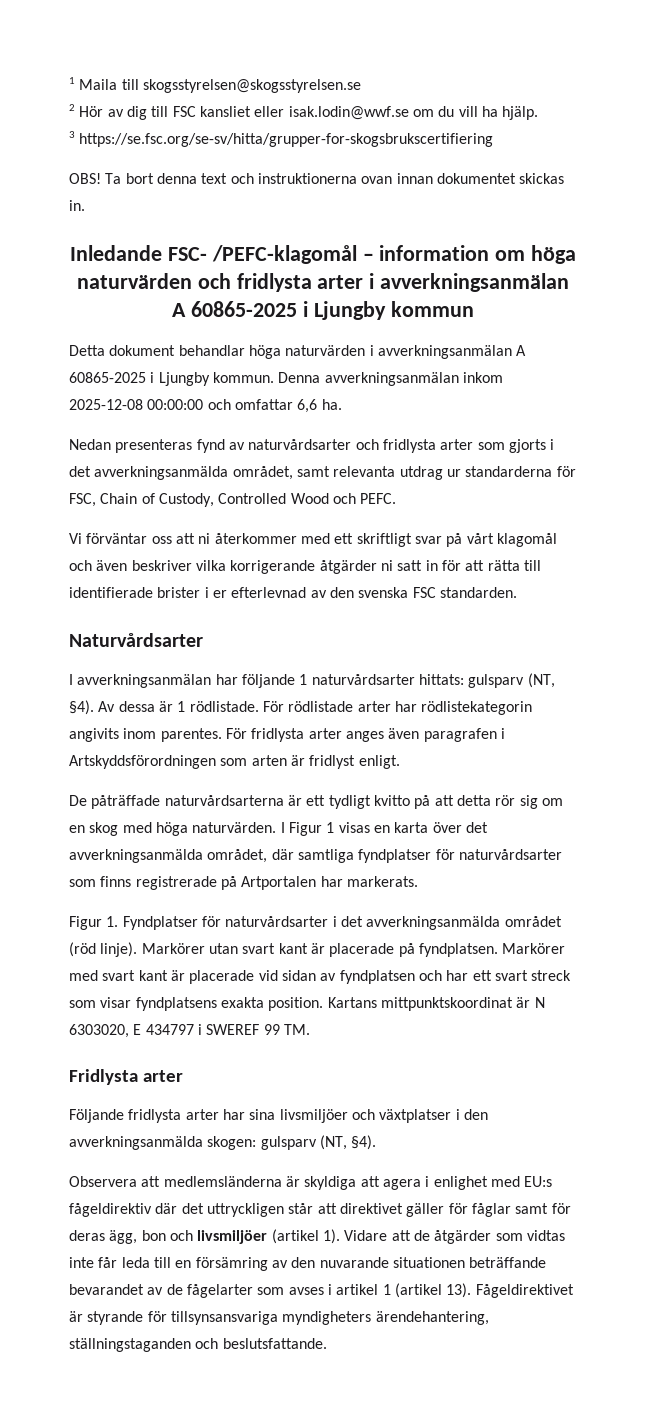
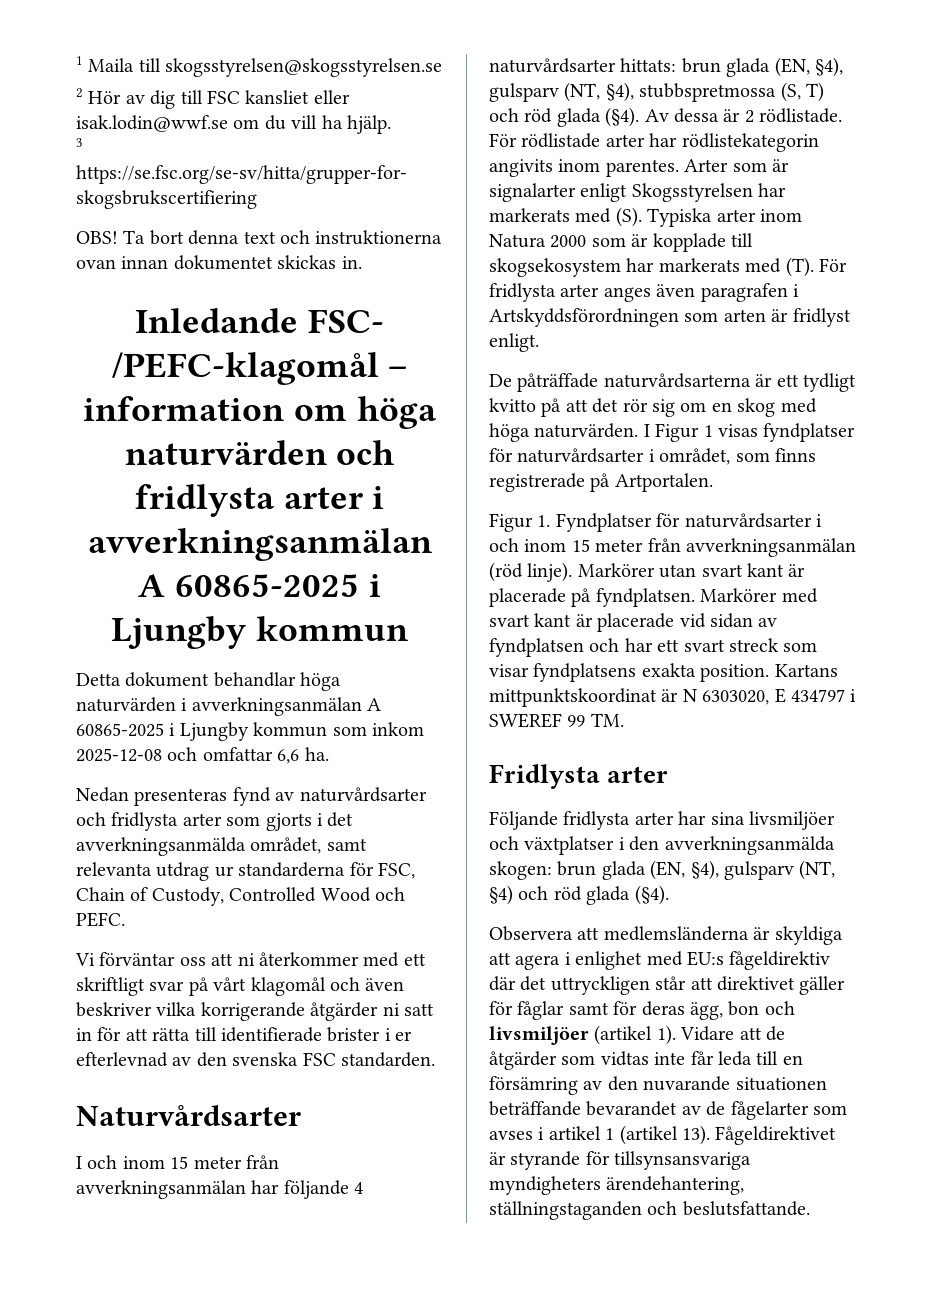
[212,372,459,386] kommun. Denna avverkningsanmälan -> [253,722,367,737] kommun som
[147,399,204,410] 00:00:00 -> (162, 755) none
(73, 679) none -> [87,1155,279,1169] och inom 15 meter från
[299,674,308,685] 1 -> [354,1182,364,1194] 4
[468,673,555,688] [69,700,94,715] gulsparv (NT, §4). -> [681,57,843,77] [489,82,824,102] [489,107,640,127] brun glada (EN, §4), gulsparv (NT, §4), stubbspretmossa (S, T) och röd glada (§4).
[177,701,186,712] 1 -> [744,110,754,123] 2
(222, 735) none -> [684,159,789,172] [489,183,787,202] [489,207,802,227] [489,233,753,252] [489,257,814,277] Arter som är signalarter enligt Skogsstyrelsen har markerats med (S). Typiska arter inom Natura 2000 som är kopplade till skogsekosystem har markerats med (T).
[456,795,491,806] detta -> [592,398,619,413] det
[373,822,488,833] [69,849,354,863] en karta över det avverkningsanmälda området, där samtliga -> (758, 430) none
(562, 854) none -> [648,448,731,465] i området,
[241,876,418,890] Artportalen har markerats. -> [614,473,713,492] Artportalen.
[340,916,562,930] det avverkningsanmälda området -> [489,538,856,557] och inom 15 meter från avverkningsanmälan
[260,1135,377,1150] gulsparv (NT, §4). -> [557,860,836,880] [489,885,669,905] brun glada (EN, §4), gulsparv (NT, §4) och röd glada (§4).

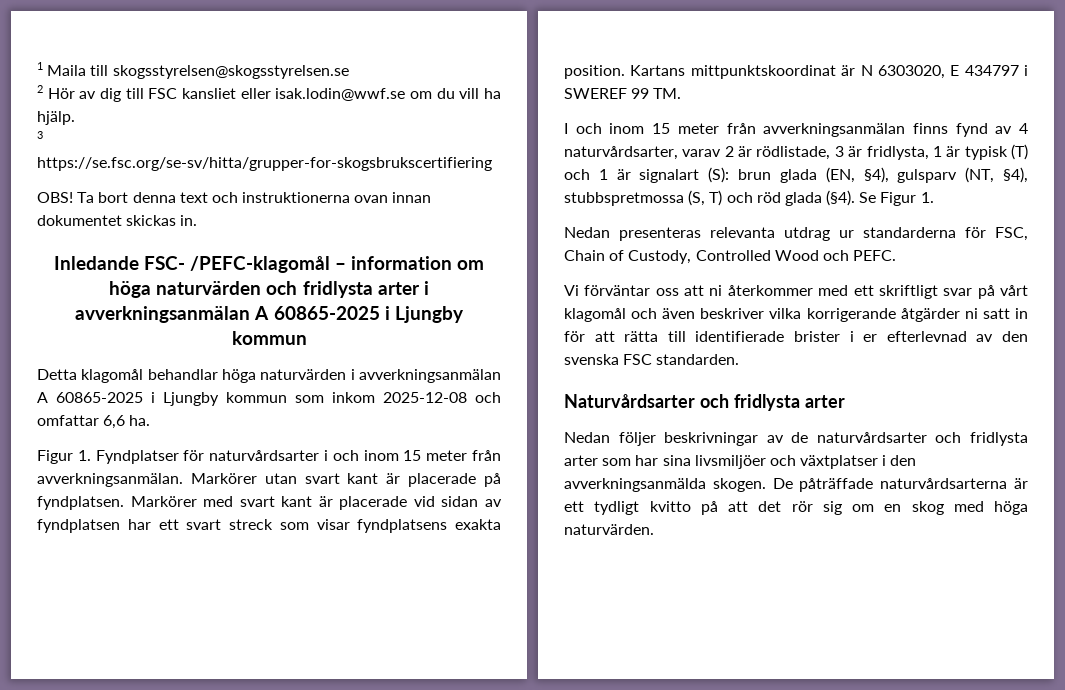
[125,672,210,687] dokument -> [81,369,144,383] klagomål
[76,787,427,806] [76,812,354,831] [76,837,367,856] Nedan presenteras fynd av naturvårdsarter och fridlysta arter som gjorts i det avverkningsanmälda området, samt -> [37,450,502,464] [37,473,501,487] [37,496,502,510] [37,519,501,533] [564,65,1028,79] [564,88,682,99] [564,123,1028,137] [564,144,1028,160] [564,167,1028,183] [564,190,934,206] [564,227,701,241] Figur 1. Fyndplatser för naturvårdsarter i och inom 15 meter från avverkningsanmälan. Markörer utan svart kant är placerade på fyndplatsen. Markörer med svart kant är placerade vid sidan av fyndplatsen har ett svart streck som visar fyndplatsens exakta position. Kartans mittpunktskoordinat är N 6303020, E 434797 i SWEREF 99 TM. // I och inom 15 meter från avverkningsanmälan finns fynd av 4 naturvårdsarter, varav 2 är rödlistade, 3 är fridlysta, 1 är typisk (T) och 1 är signalart (S): brun glada (EN, §4), gulsparv (NT, §4), stubbspretmossa (S, T) och röd glada (§4). Se Figur 1. // Nedan presenteras
[76,1155,279,1169] [76,1180,364,1199] [489,57,843,77] [489,82,824,102] [489,107,843,127] [489,133,819,152] [489,159,789,177] [489,183,787,202] [489,207,802,227] [489,233,753,252] [489,257,847,277] [489,283,799,302] [489,308,851,327] [489,333,539,352] // I och inom 15 meter från avverkningsanmälan har följande 4 naturvårdsarter hittats: brun glada (EN, §4), gulsparv (NT, §4), stubbspretmossa (S, T) och röd glada (§4). Av dessa är 2 rödlistade. För rödlistade arter har rödlistekategorin angivits inom parentes. Arter som är signalarter enligt Skogsstyrelsen har markerats med (S). Typiska arter inom Natura 2000 som är kopplade till skogsekosystem har markerats med (T). För fridlysta arter anges även paragrafen i Artskyddsförordningen som arten är fridlyst enligt. // -> [699,394,845,411] [564,432,1028,446] [564,455,917,469] [564,478,766,492] och fridlysta arter // Nedan följer beskrivningar av de naturvårdsarter och fridlysta arter som har sina livsmiljöer och växtplatser i den avverkningsanmälda skogen.
[643,423,856,442] [489,448,816,465] [489,473,713,492] [489,513,822,532] [489,538,856,557] [489,562,806,582] [489,588,818,607] [489,613,778,632] [489,638,818,657] [489,663,838,682] [489,688,857,707] [489,713,624,728] [489,764,669,789] [489,811,835,830] [489,836,835,855] [489,860,836,880] [489,885,669,905] [489,926,843,945] [489,951,831,970] [489,976,846,995] [489,1001,795,1020] [489,1025,785,1045] [489,1051,803,1070] [489,1076,827,1095] [489,1101,847,1120] [489,1125,837,1145] [489,1151,752,1170] [489,1176,745,1195] [489,1201,810,1220] I Figur 1 visas fyndplatser för naturvårdsarter i området, som finns registrerade på Artportalen. // Figur 1. Fyndplatser för naturvårdsarter i och inom 15 meter från avverkningsanmälan (röd linje). Markörer utan svart kant är placerade på fyndplatsen. Markörer med svart kant är placerade vid sidan av fyndplatsen och har ett svart streck som visar fyndplatsens exakta position. Kartans mittpunktskoordinat är N 6303020, E 434797 i SWEREF 99 TM. // Fridlysta arter // Följande fridlysta arter har sina livsmiljöer och växtplatser i den avverkningsanmälda skogen: brun glada (EN, §4), gulsparv (NT, §4) och röd glada (§4). // Observera att medlemsländerna är skyldiga att agera i enlighet med EU:s fågeldirektiv där det uttryckligen står att direktivet gäller för fåglar samt för deras ägg, bon och livsmiljöer (artikel 1). Vidare att de åtgärder som vidtas inte får leda till en försämring av den nuvarande situationen beträffande bevarandet av de fågelarter som avses i artikel 1 (artikel 13). Fågeldirektivet är styrande för tillsynsansvariga myndigheters ärendehantering, ställningstaganden och beslutsfattande. -> (654, 529) none

